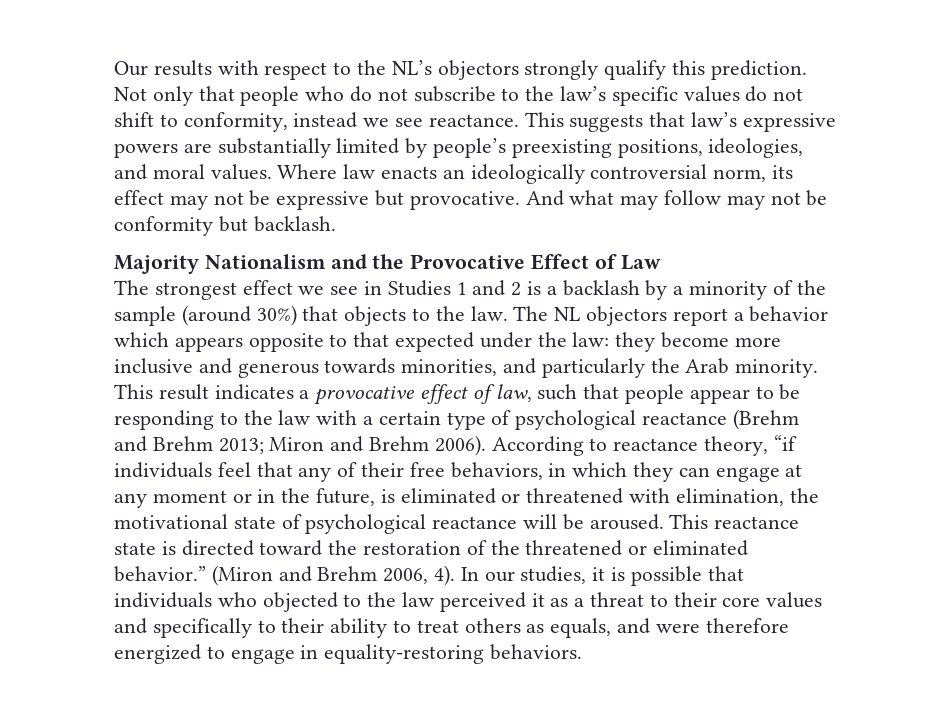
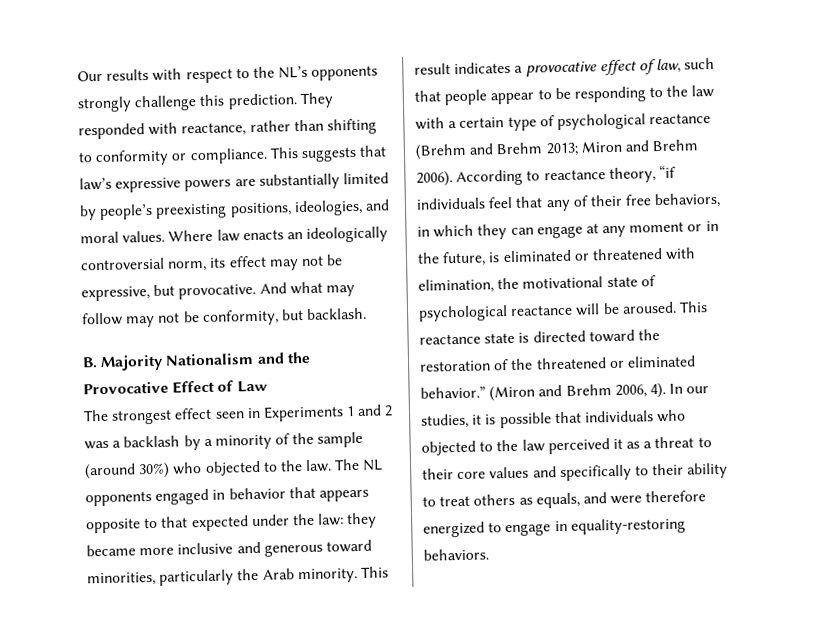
[437,60,807,80] [114,86,804,106] [114,112,519,132] objectors strongly qualify this prediction. Not only that people who do not subscribe to the law’s specific values do not shift to conformity, instead we see reactance. -> [311,65,379,81] [77,92,334,113] [78,118,377,140] [78,147,268,167] opponents strongly challenge this prediction. They responded with reactance, rather than shifting to conformity or compliance.
[276,191,370,210] expressive -> [81,286,150,302] expressive,
[114,216,213,236] conformity -> [201,309,279,326] conformity,
(336, 224) none -> [82,357,98,369] B.
[298,280,451,296] we see in Studies -> [214,405,344,422] seen in Experiments
[527,281,542,295] is -> [84,440,109,450] was
[302,306,407,326] that objects -> [172,460,261,476] who objected
[586,306,829,326] [114,332,169,347] objectors report a behavior which -> [85,486,316,507] opponents engaged in behavior that
[661,332,730,348] become -> [86,544,136,557] became
[324,358,537,376] towards minorities, and -> [325,539,372,553] [87,571,156,587] toward minorities,

